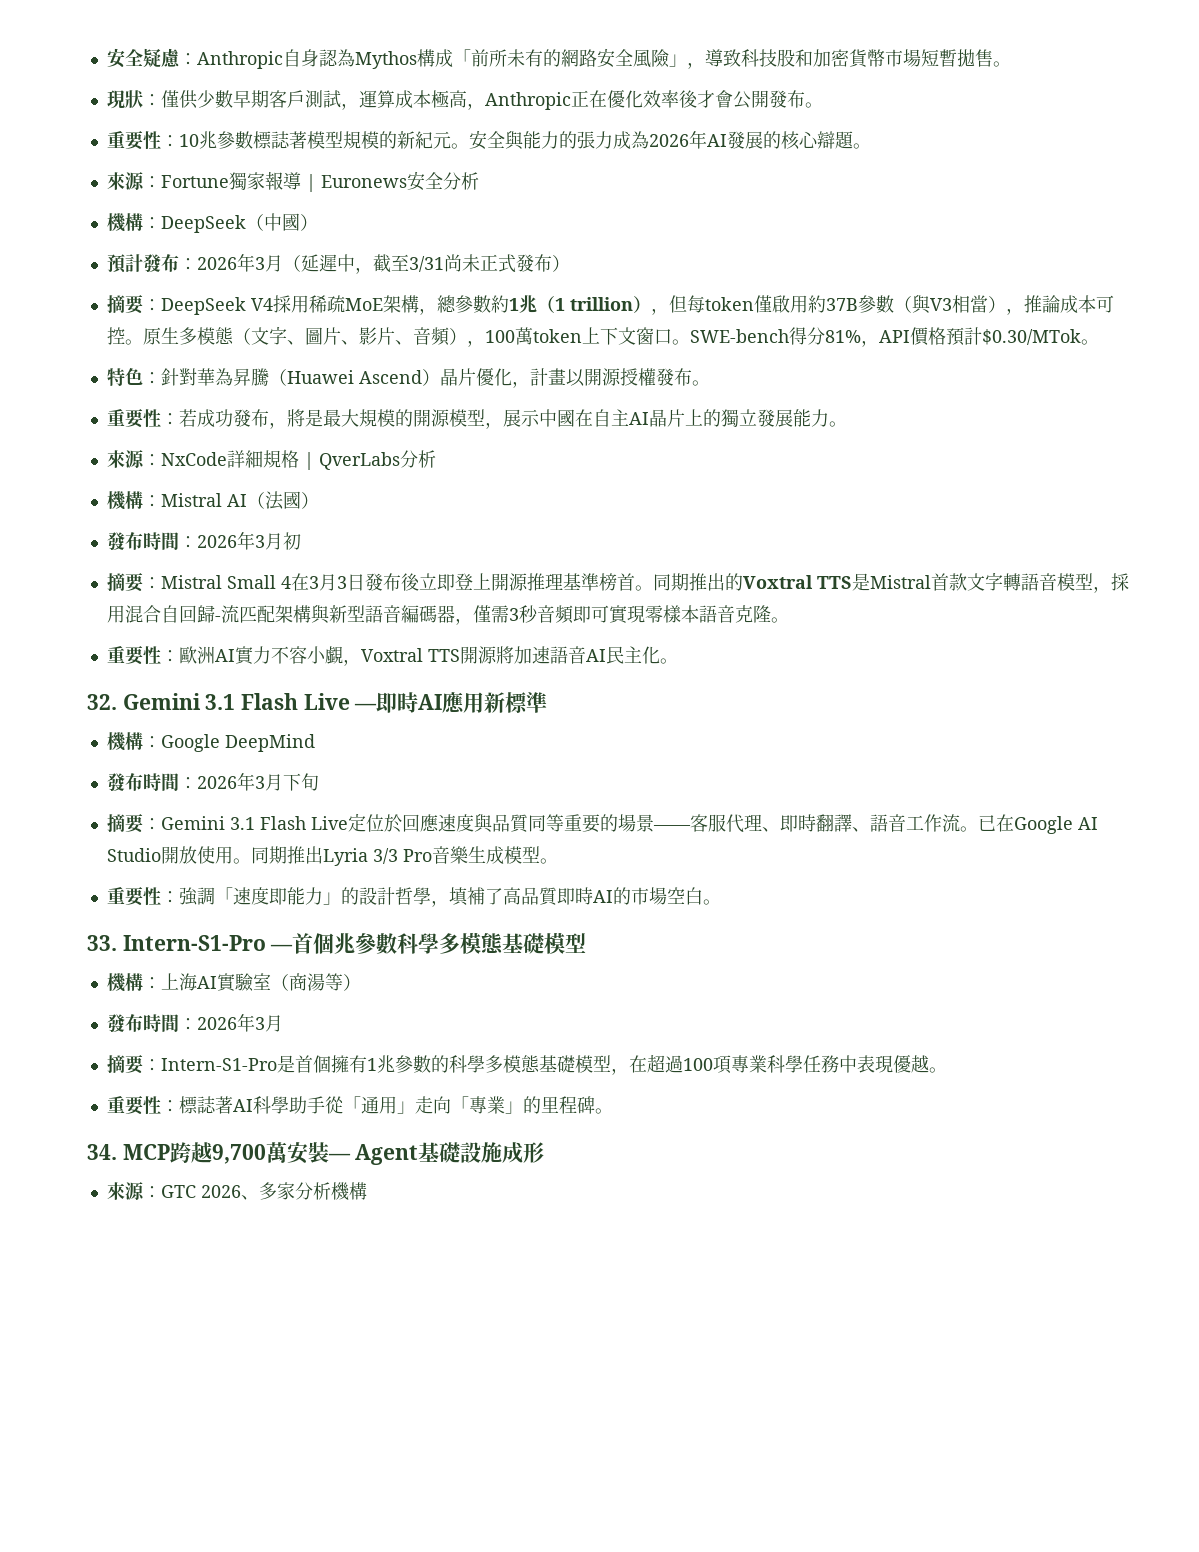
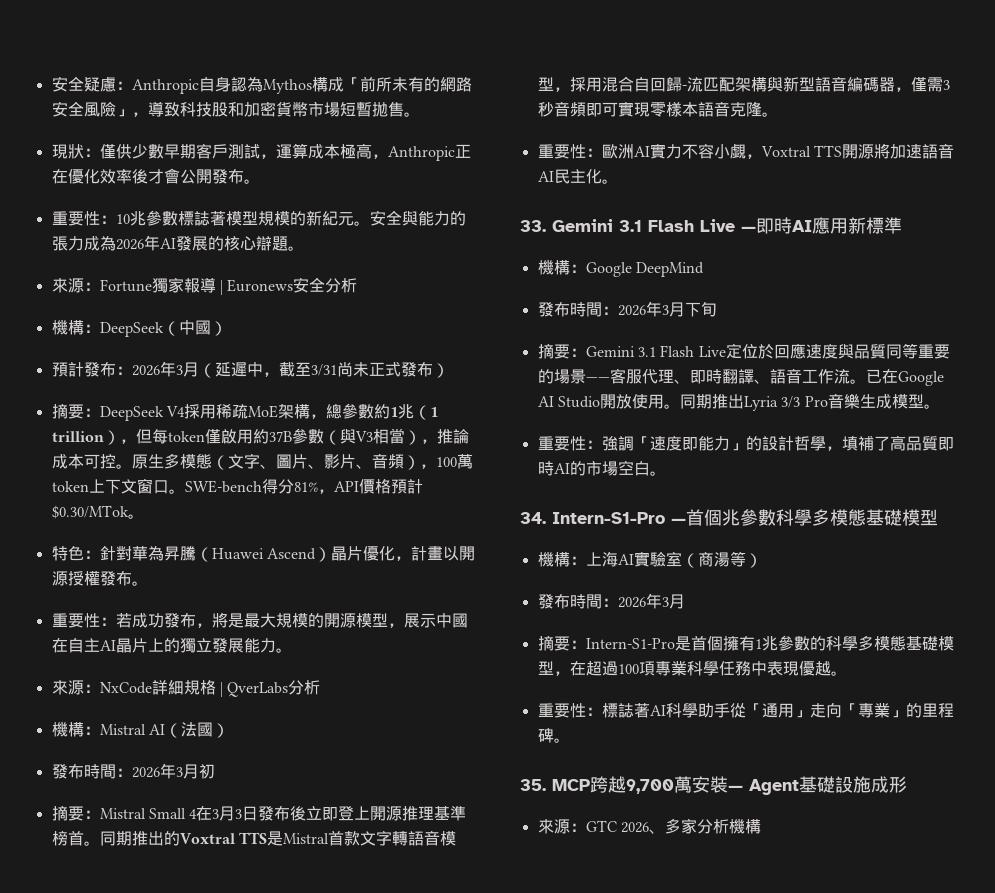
[87,694,117,710] 32. -> [520,220,546,232] 33.
[87,935,117,951] 33. -> [520,512,546,524] 34.
[87,1144,117,1160] 34. -> [520,779,546,791] 35.

